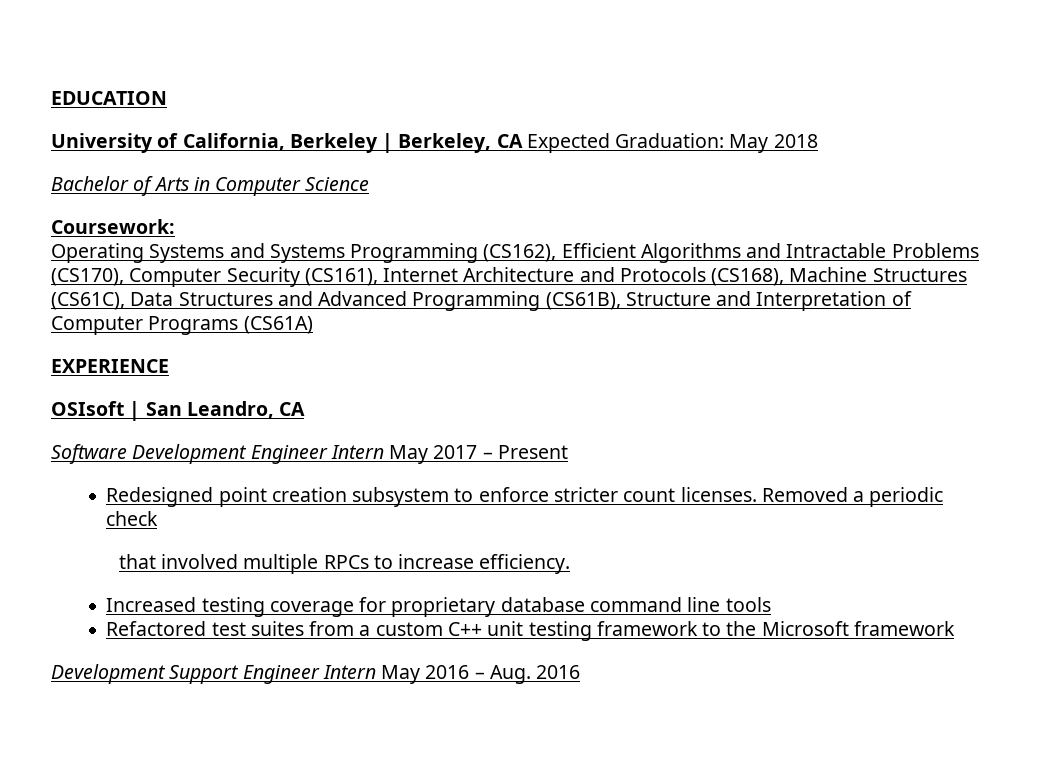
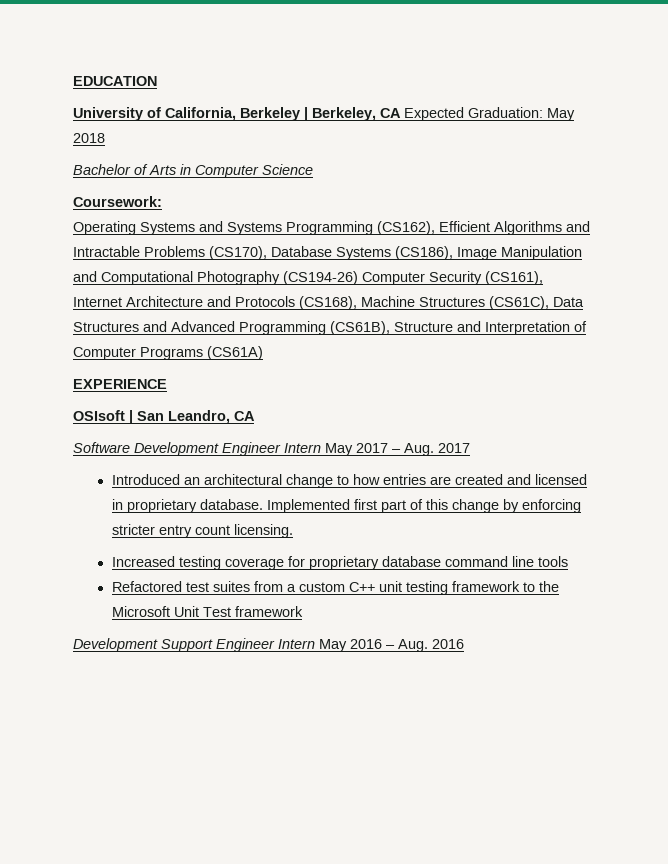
(124, 277) none -> [271,246,582,260] [73,271,358,285] Database Systems (CS186), Image Manipulation and Computational Photography (CS194-26)
[497,445,568,459] [106,487,944,507] [106,511,159,526] [118,554,571,574] Present // Redesigned point creation subsystem to enforce stricter count licenses. Removed a periodic check // that involved multiple RPCs to increase efficiency. -> [404,443,470,456] [111,474,587,488] [111,499,581,513] [111,524,293,538] Aug. 2017 // Introduced an architectural change to how entries are created and licensed in proprietary database. Implemented first part of this change by enforcing stricter entry count licensing.
(849, 628) none -> [173,606,231,617] Unit Test

